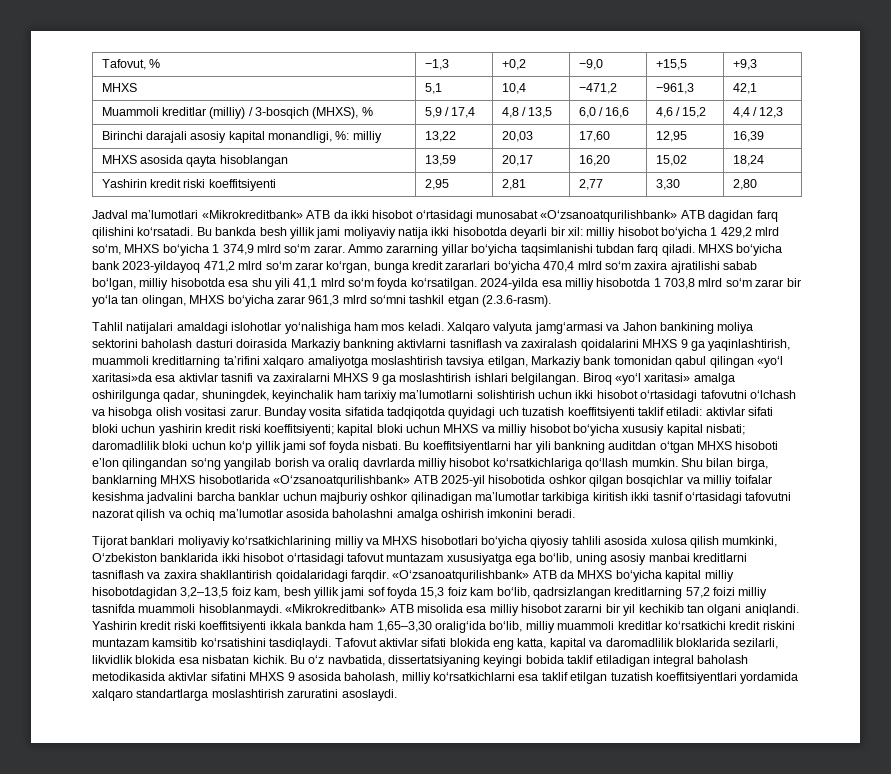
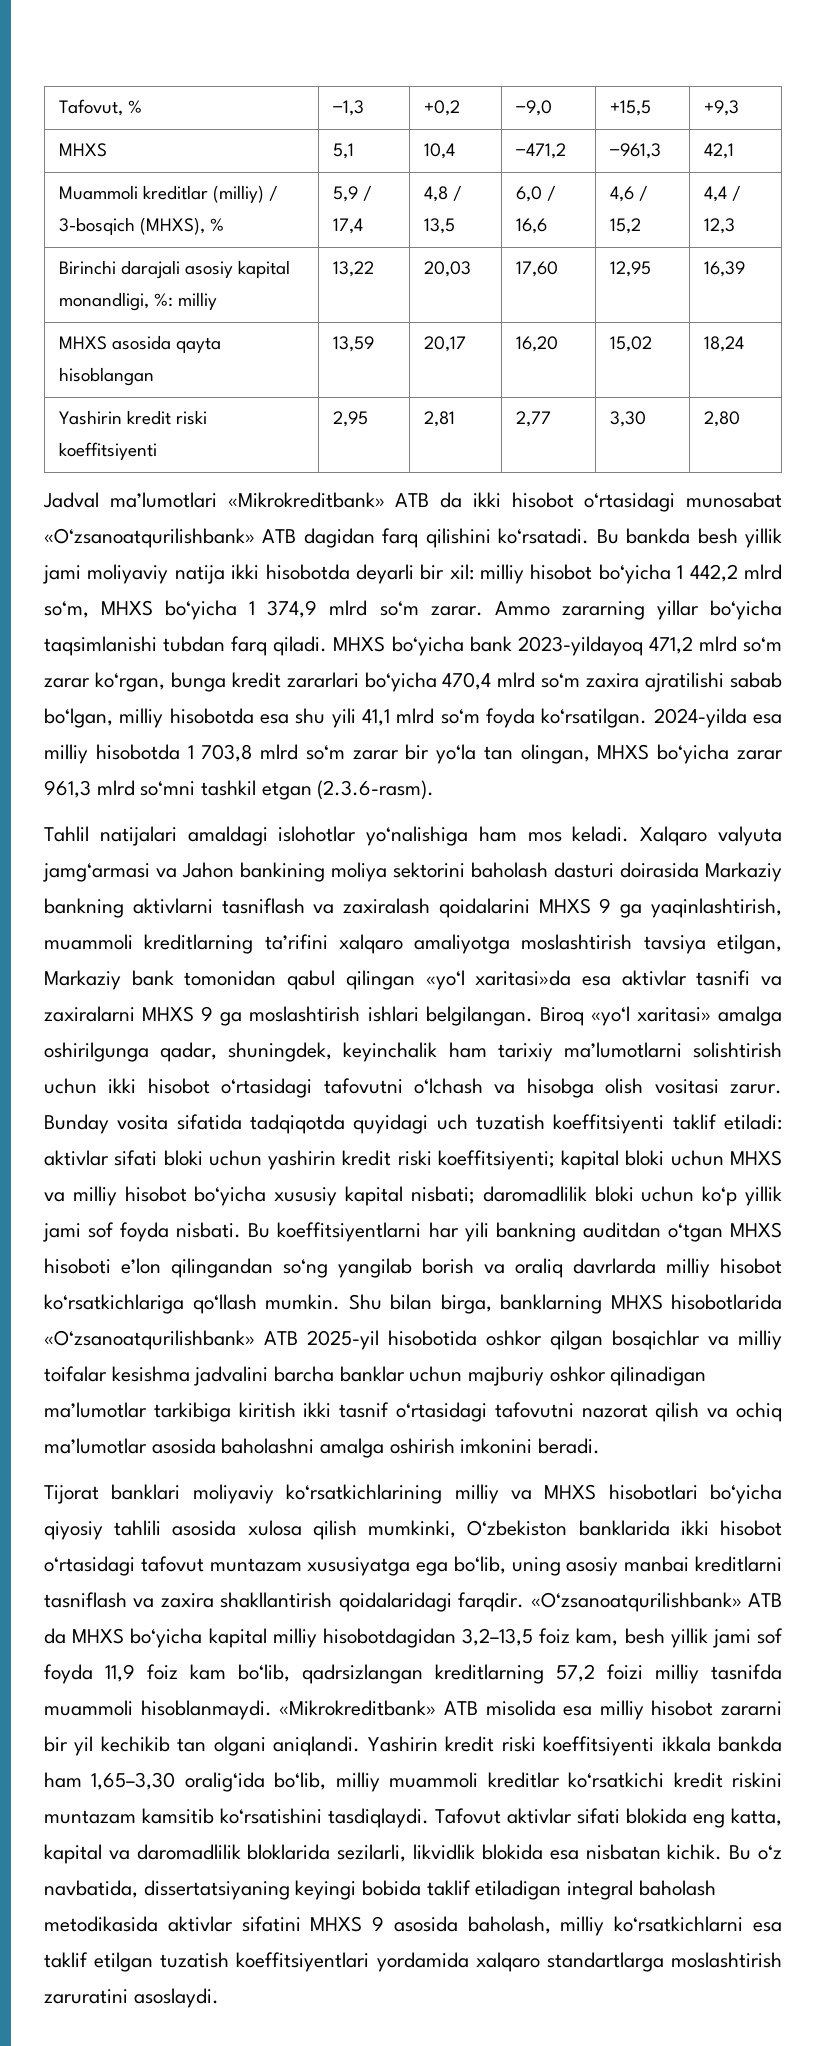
[720,227,752,238] 429,2 -> [689,564,738,582] 442,2
[420,587,445,598] 15,3 -> [105,1664,135,1682] 11,9

